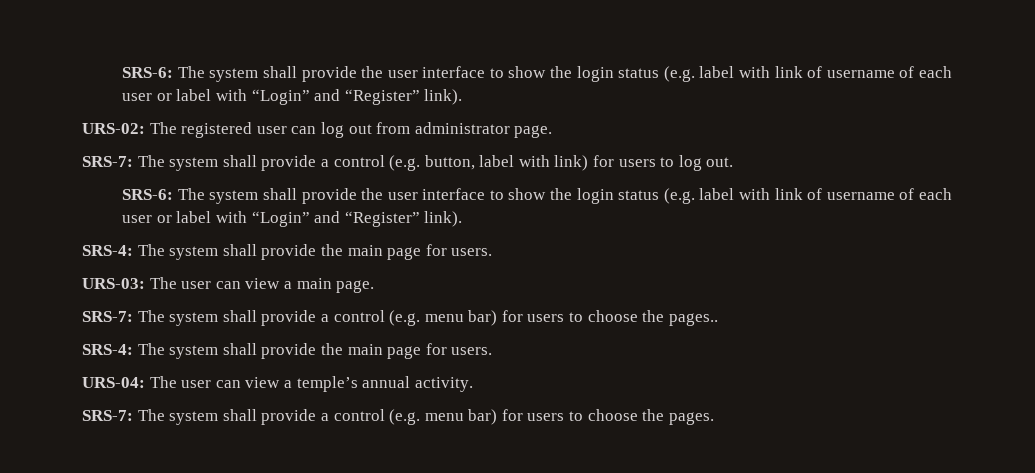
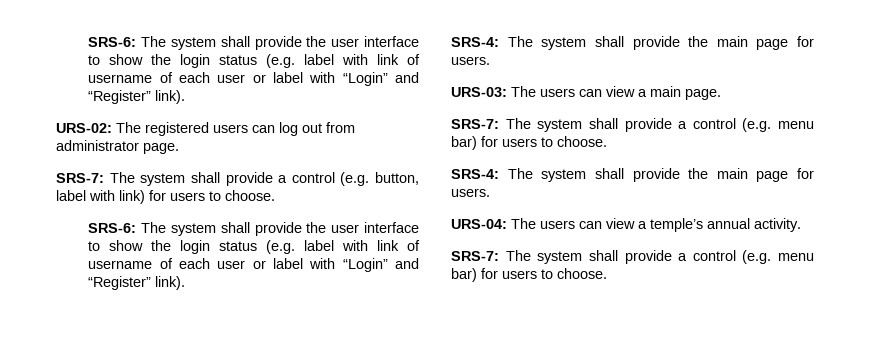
[256,126,287,134] user -> [213,124,248,133] users
[678,155,734,171] log out. -> [225,190,275,201] choose.
[181,281,212,289] user -> [540,88,575,97] users
[587,310,718,326] choose the pages.. -> [557,136,607,147] choose.
[181,380,212,388] user -> [540,220,575,229] users
[587,409,714,425] choose the pages. -> [557,268,607,279] choose.

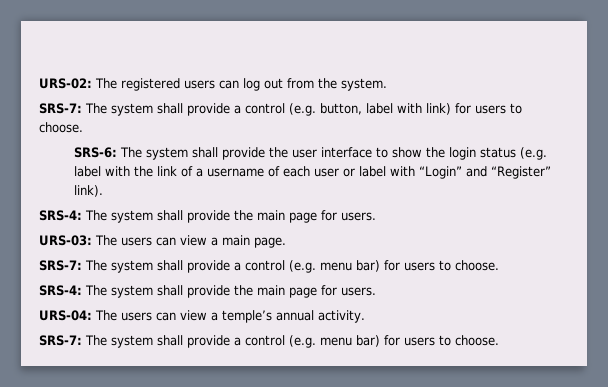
[88,36,419,50] [88,54,420,68] [88,72,419,86] [88,90,186,104] SRS-6: The system shall provide the user interface to show the login status (e.g. label with link of username of each user or label with “Login” and “Register” link). // -> (39, 83) none
[56,140,179,154] administrator page. -> [318,78,387,91] the system.
[377,240,420,251] link of -> [134,166,204,177] the link of a

